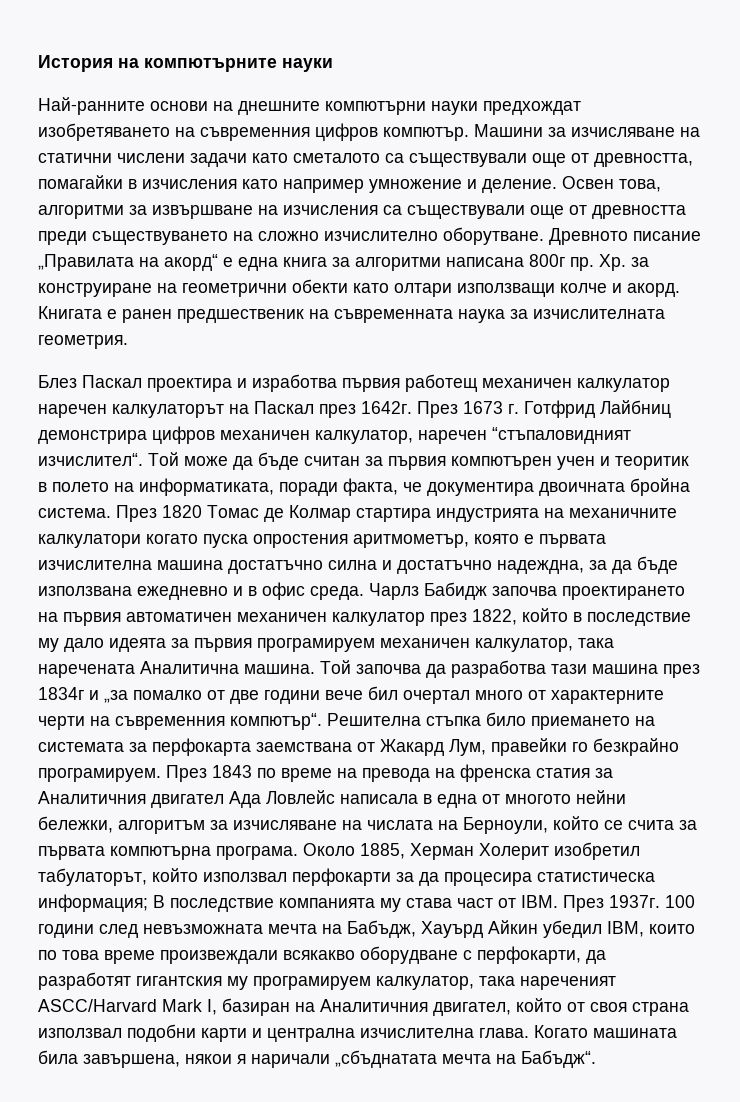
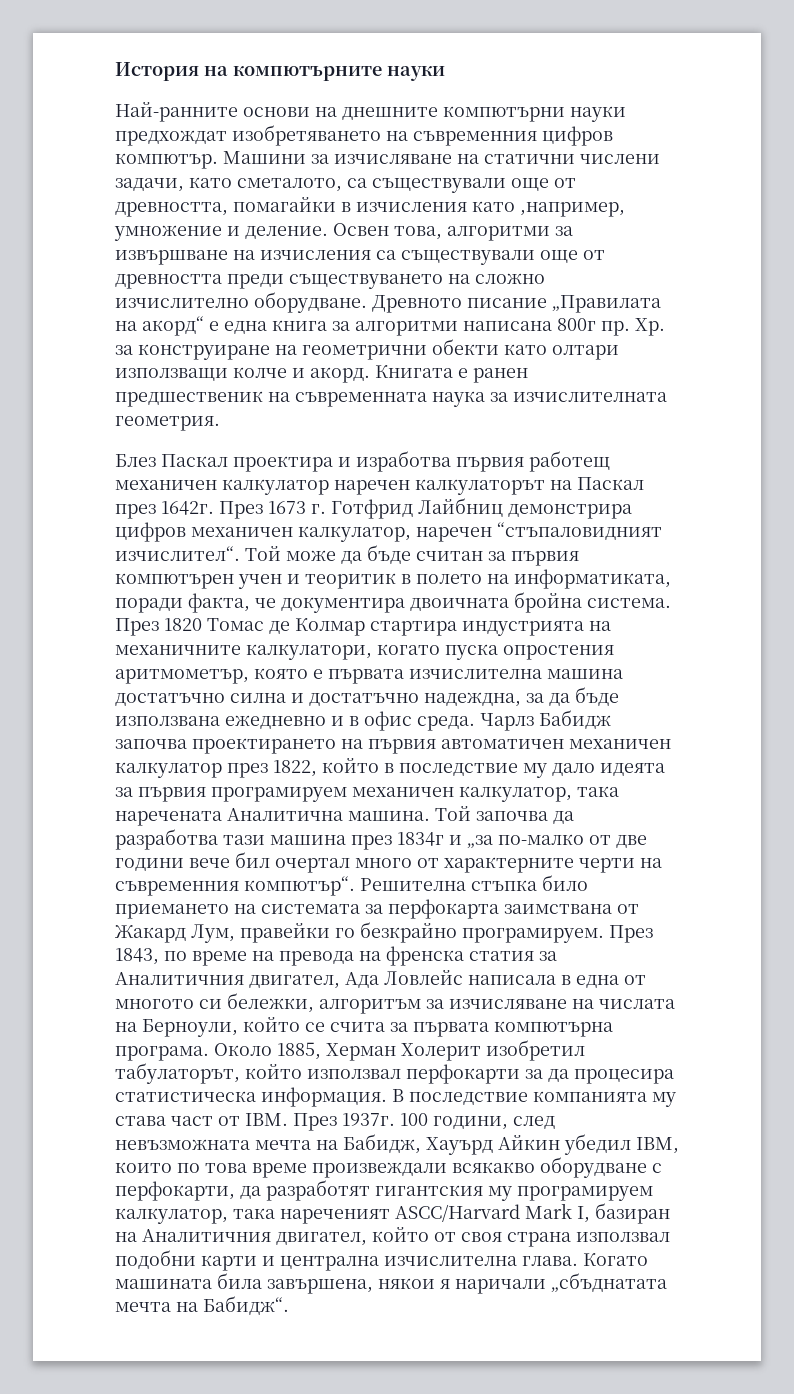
[190,153,380,167] задачи като сметалото -> [115,177,342,192] задачи, като сметалото,
[283,179,364,193] например -> [520,202,625,217] ,например,
[443,227,544,245] оборутване. -> [254,292,367,313] оборудване.
[38,534,141,548] калкулатори -> [246,644,372,660] калкулатори,
[133,690,202,700] помалко -> [498,834,584,845] по-малко
[256,742,352,752] заемствана -> [504,904,612,914] заимствана
[212,765,252,778] 1843 -> [115,948,159,965] 1843,
[151,794,224,808] двигател -> [249,975,340,989] двигател,
[576,790,626,804] нейни -> [199,999,222,1009] си
[38,894,148,912] информация; -> [261,1087,387,1107] информация.
[38,924,94,938] години -> [433,1116,508,1130] години,
[347,920,416,938] Бабъдж, -> [343,1134,421,1154] Бабидж,
[521,1050,596,1068] Бабъдж“. -> [203,1296,289,1315] Бабидж“.

